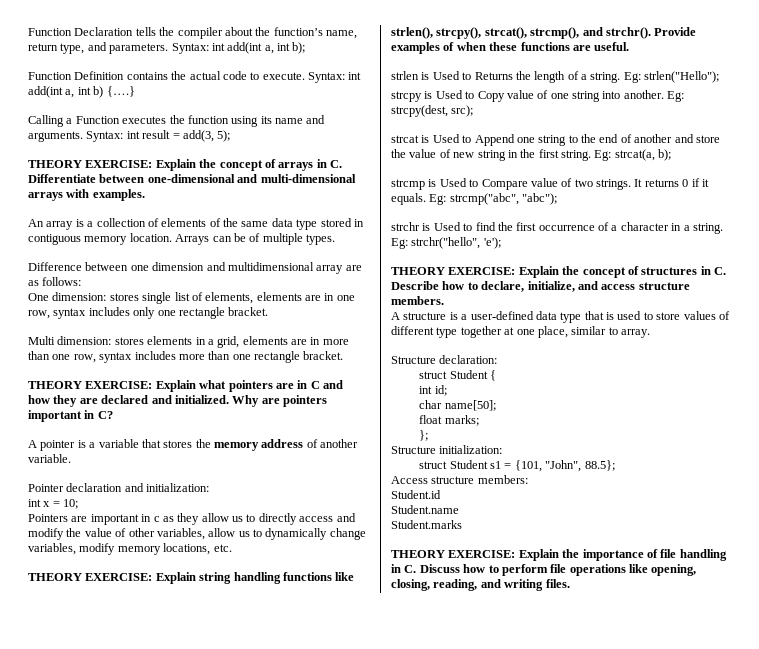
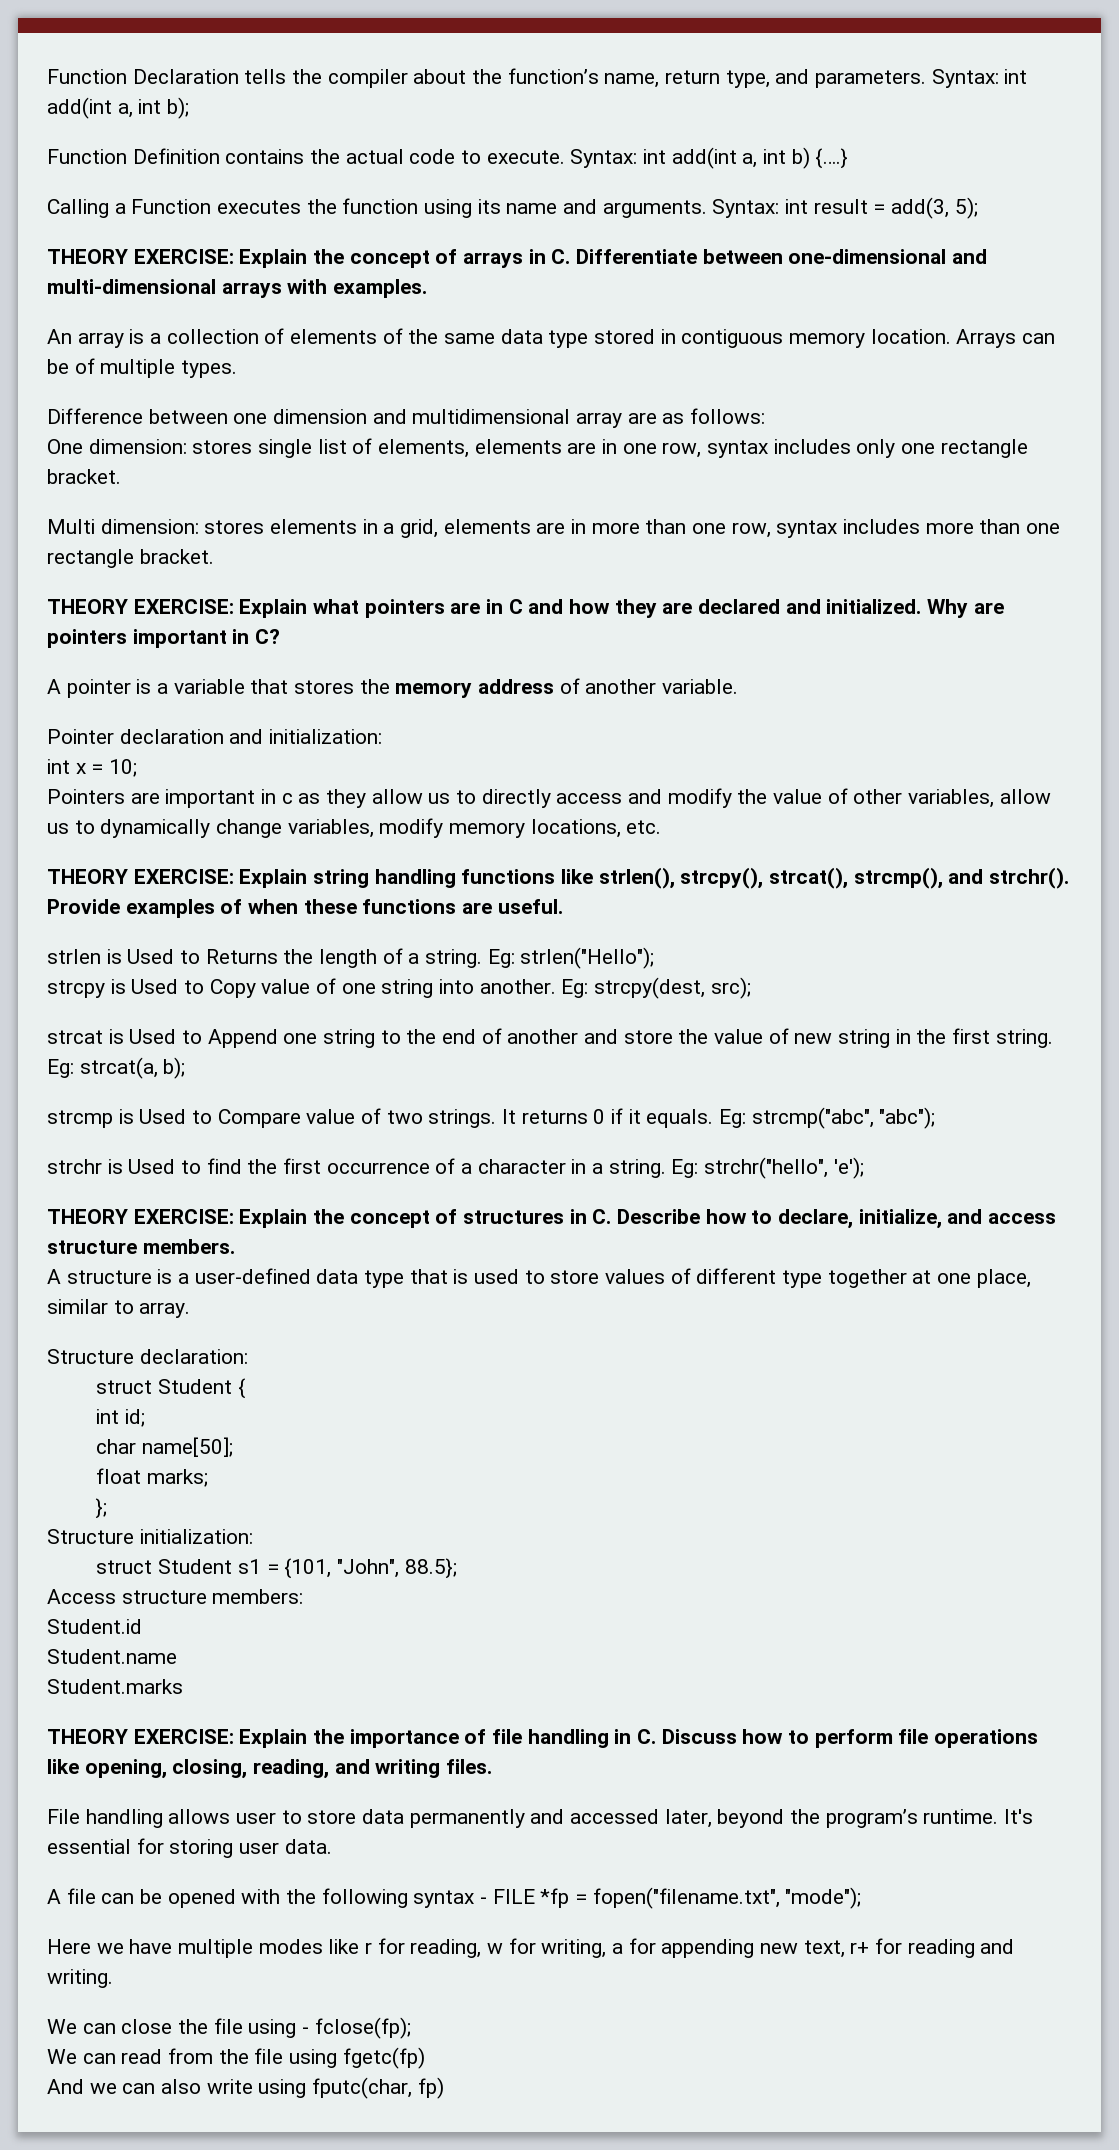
(570, 583) none -> [47,1809,1034,1828] [47,1838,332,1858] [47,1887,862,1909] [47,1938,1015,1958] [47,1969,113,1988] [47,2017,411,2039] [47,2047,425,2069] [47,2077,444,2099] // File handling allows user to store data permanently and accessed later, beyond the program’s runtime. It's essential for storing user data. // A file can be opened with the following syntax - FILE *fp = fopen("filename.txt", "mode"); // Here we have multiple modes like r for reading, w for writing, a for appending new text, r+ for reading and writing. // We can close the file using - fclose(fp); // We can read from the file using fgetc(fp) // And we can also write using fputc(char, fp)

